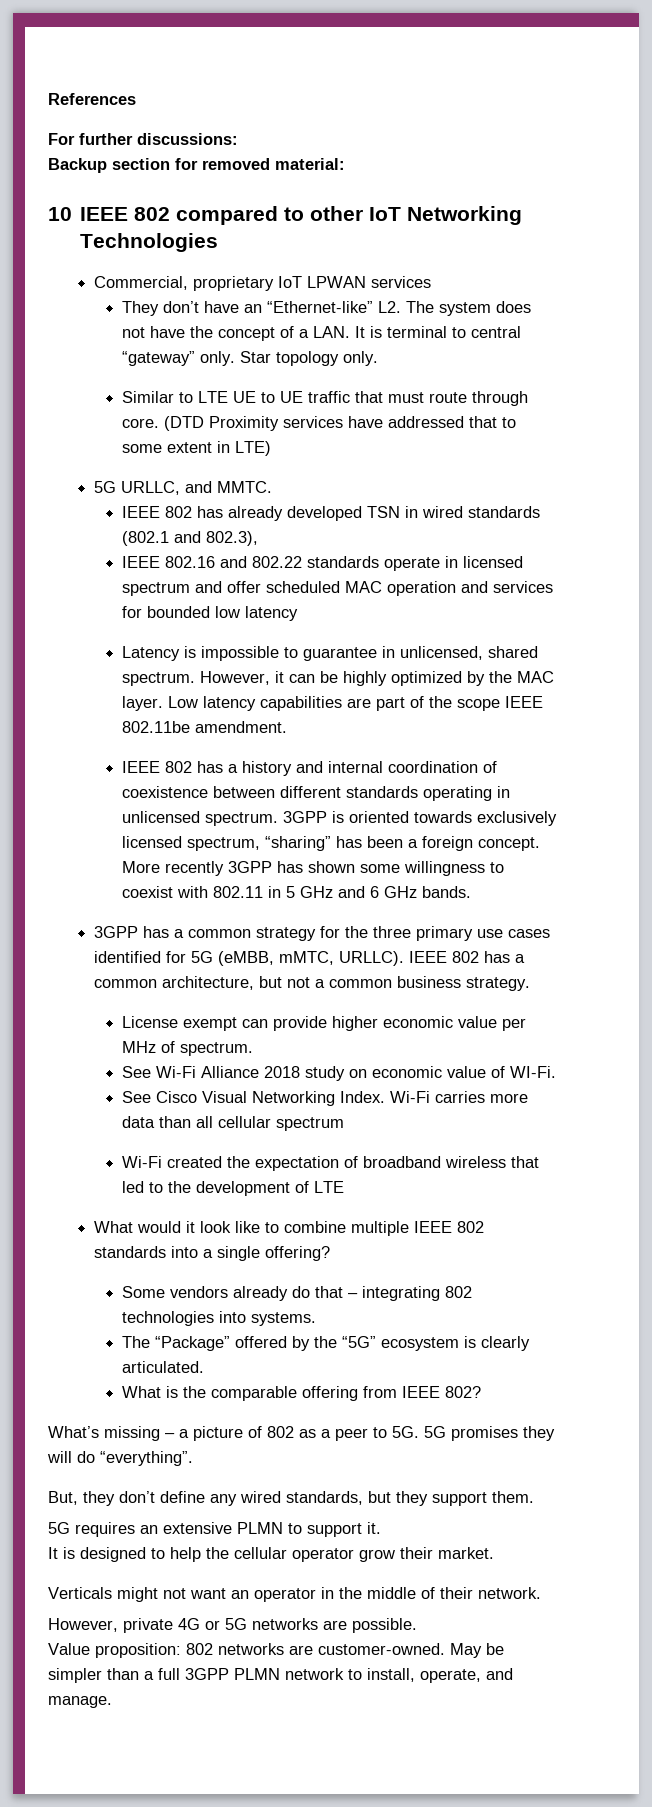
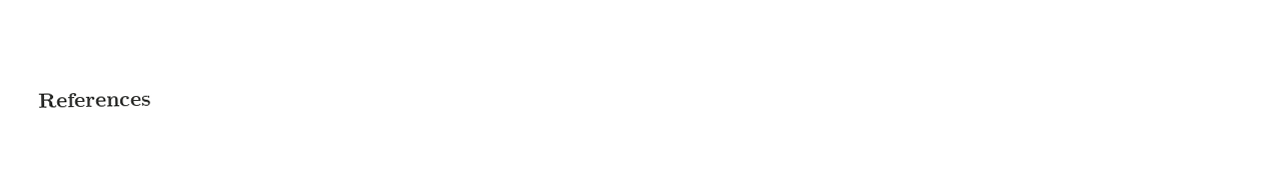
[48,133,238,145] [48,158,345,173] [48,206,523,225] [80,233,219,252] [94,276,432,291] [122,301,532,316] [122,326,522,341] [122,351,379,366] [122,391,529,406] [122,416,517,431] [122,441,272,456] [94,481,273,495] [122,506,541,521] [122,531,259,546] [122,556,524,571] [122,581,554,596] [122,606,299,621] [122,646,539,661] [122,671,555,686] [122,696,544,711] [122,721,288,733] [122,761,498,776] [122,786,511,801] [122,811,558,826] [122,836,541,851] [122,861,505,876] [122,886,472,898] [94,926,551,941] [94,951,526,966] [94,976,531,991] [122,1016,527,1031] [122,1041,254,1056] [122,1066,557,1081] [122,1091,529,1106] [122,1116,345,1131] [122,1156,540,1171] [122,1181,345,1196] [94,1221,485,1236] [94,1246,331,1261] [122,1286,473,1301] [122,1311,317,1326] [122,1336,531,1351] [122,1361,205,1373] [122,1386,482,1401] [48,1426,555,1441] [47,1451,193,1466] [48,1491,534,1506] [48,1522,381,1537] [48,1547,494,1562] [48,1587,541,1602] [48,1618,417,1633] [48,1643,504,1658] [48,1668,513,1683] [48,1696,112,1708] // For further discussions: // Backup section for removed material: // 10 IEEE 802 compared to other IoT Networking Technologies // Commercial, proprietary IoT LPWAN services // They don’t have an “Ethernet-like” L2. The system does not have the concept of a LAN. It is terminal to central “gateway” only. Star topology only. // Similar to LTE UE to UE traffic that must route through core. (DTD Proximity services have addressed that to some extent in LTE) // 5G URLLC, and MMTC. // IEEE 802 has already developed TSN in wired standards (802.1 and 802.3), // IEEE 802.16 and 802.22 standards operate in licensed spectrum and offer scheduled MAC operation and services for bounded low latency // Latency is impossible to guarantee in unlicensed, shared spectrum. However, it can be highly optimized by the MAC layer. Low latency capabilities are part of the scope IEEE 802.11be amendment. // IEEE 802 has a history and internal coordination of coexistence between different standards operating in unlicensed spectrum. 3GPP is oriented towards exclusively licensed spectrum, “sharing” has been a foreign concept. More recently 3GPP has shown some willingness to coexist with 802.11 in 5 GHz and 6 GHz bands. // 3GPP has a common strategy for the three primary use cases identified for 5G (eMBB, mMTC, URLLC). IEEE 802 has a common architecture, but not a common business strategy. // License exempt can provide higher economic value per MHz of spectrum. // See Wi-Fi Alliance 2018 study on economic value of WI-Fi. // See Cisco Visual Networking Index. Wi-Fi carries more data than all cellular spectrum // Wi-Fi created the expectation of broadband wireless that led to the development of LTE // What would it look like to combine multiple IEEE 802 standards into a single offering? // Some vendors already do that – integrating 802 technologies into systems. // The “Package” offered by the “5G” ecosystem is clearly articulated. // What is the comparable offering from IEEE 802? // What’s missing – a picture of 802 as a peer to 5G. 5G promises they will do “everything”. // But, they don’t define any wired standards, but they support them. // 5G requires an extensive PLMN to support it. // It is designed to help the cellular operator grow their market. // Verticals might not want an operator in the middle of their network. // However, private 4G or 5G networks are possible. // Value proposition: 802 networks are customer-owned. May be simpler than a full 3GPP PLMN network to install, operate, and manage. -> (152, 99) none

